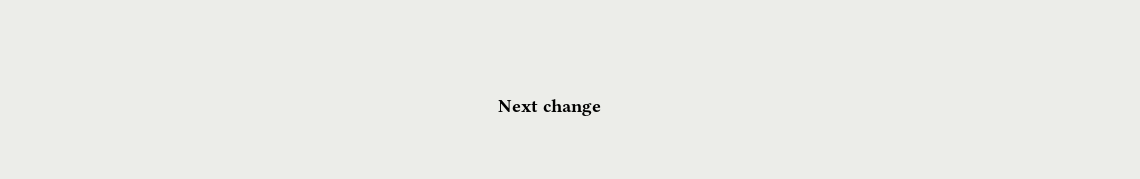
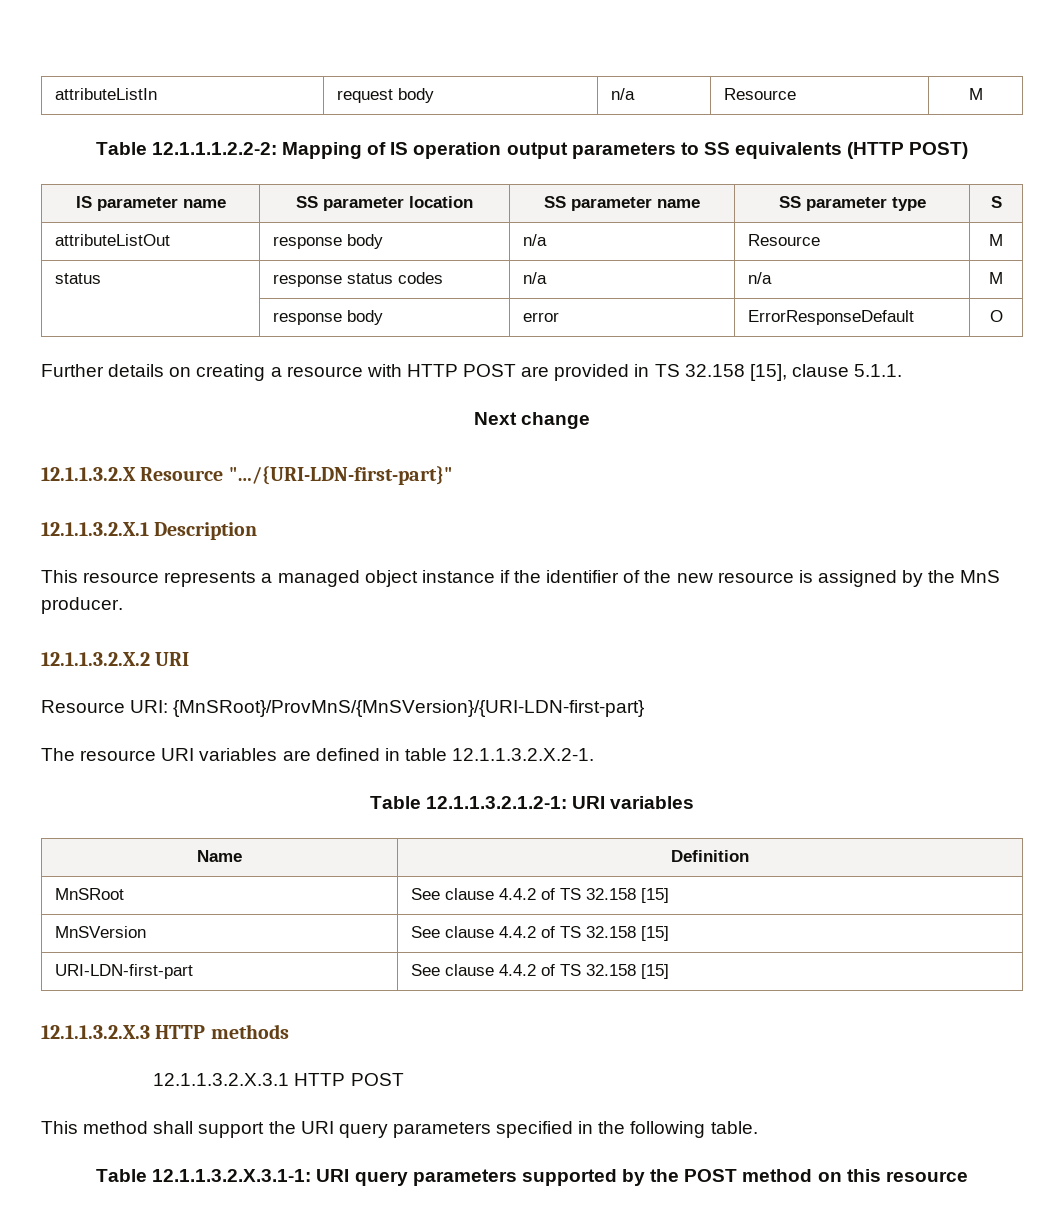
[497,99,601,116] Next change -> [55,88,158,100] [337,88,435,103] [611,88,636,100] [724,88,797,100] [968,88,983,100] [95,142,969,159] [75,196,226,211] [296,196,473,211] [544,196,700,211] [778,196,926,211] [990,196,1002,208] [55,234,171,246] [273,234,384,249] [523,234,548,246] [748,234,821,246] [989,234,1003,246] [55,273,102,284] [273,272,444,287] [523,272,548,284] [748,272,773,284] [989,272,1003,284] [273,310,384,325] [523,312,560,322] [748,310,915,325] [989,310,1003,322] [41,364,903,381] [473,412,591,429] [41,466,452,485] [41,522,258,540] [41,570,1001,587] [41,597,123,614] [41,652,190,666] [41,700,645,717] [41,748,595,761] [369,796,695,809] [197,850,242,862] [671,850,749,862] [55,888,125,900] [411,888,670,903] [55,926,147,938] [411,926,670,941] [55,964,194,979] [411,964,670,979] [41,1024,289,1039] [153,1073,404,1086] [41,1121,758,1138] [96,1169,968,1186] attributeListIn | request body | n/a | Resource | M // Table 12.1.1.1.2.2-2: Mapping of IS operation output parameters to SS equivalents (HTTP POST) // IS parameter name | SS parameter location | SS parameter name | SS parameter type | S // attributeListOut | response body | n/a | Resource | M // status | response status codes | n/a | n/a | M // | response body | error | ErrorResponseDefault | O // Further details on creating a resource with HTTP POST are provided in TS 32.158 [15], clause 5.1.1. // Next change // 12.1.1.3.2.X Resource "…/{URI-LDN-first-part}" // 12.1.1.3.2.X.1 Description // This resource represents a managed object instance if the identifier of the new resource is assigned by the MnS producer. // 12.1.1.3.2.X.2 URI // Resource URI: {MnSRoot}/ProvMnS/{MnSVersion}/{URI-LDN-first-part} // The resource URI variables are defined in table 12.1.1.3.2.X.2-1. // Table 12.1.1.3.2.1.2-1: URI variables // Name | Definition // MnSRoot | See clause 4.4.2 of TS 32.158 [15] // MnSVersion | See clause 4.4.2 of TS 32.158 [15] // URI-LDN-first-part | See clause 4.4.2 of TS 32.158 [15] // 12.1.1.3.2.X.3 HTTP methods // 12.1.1.3.2.X.3.1 HTTP POST // This method shall support the URI query parameters specified in the following table. // Table 12.1.1.3.2.X.3.1-1: URI query parameters supported by the POST method on this resource

